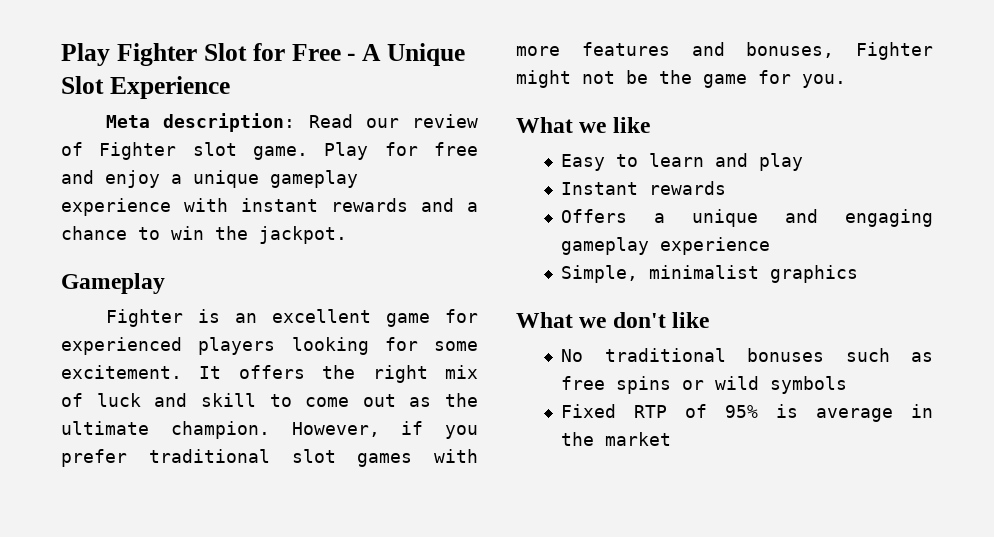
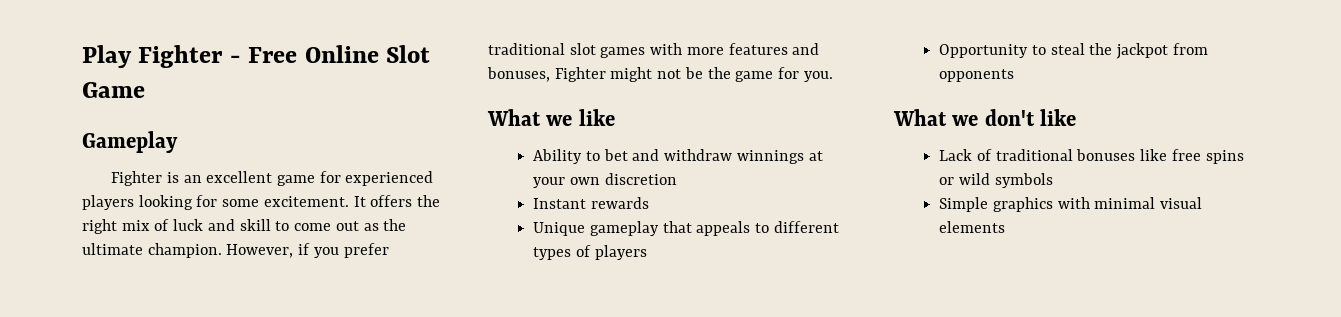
[203,43,466,66] [61,76,230,99] [106,113,478,132] [61,142,478,160] [61,170,358,188] [61,198,478,216] [61,226,347,244] Slot for Free - A Unique Slot Experience // Meta description: Read our review of Fighter slot game. Play for free and enjoy a unique gameplay experience with instant rewards and a chance to win the jackpot. -> [229,45,431,63] [82,82,145,98] - Free Online Slot Game
[561,153,804,171] [561,181,727,195] [561,209,933,227] [561,237,771,255] [561,265,859,283] Easy to learn and play // Instant rewards // Offers a unique and engaging gameplay experience // Simple, minimalist graphics -> [533,149,823,164] [533,173,677,188] [533,197,649,209] [533,221,839,236] [533,245,647,260] [939,43,1208,59] [939,69,1015,82] Ability to bet and withdraw winnings at your own discretion // Instant rewards // Unique gameplay that appeals to different types of players // Opportunity to steal the jackpot from opponents
[561,348,933,362] No traditional bonuses such as -> [939,149,1168,161] Lack of traditional bonuses like
[561,404,933,422] [561,432,672,446] Fixed RTP of 95% is average in the market -> [939,197,1203,212] [939,221,1006,233] Simple graphics with minimal visual elements

